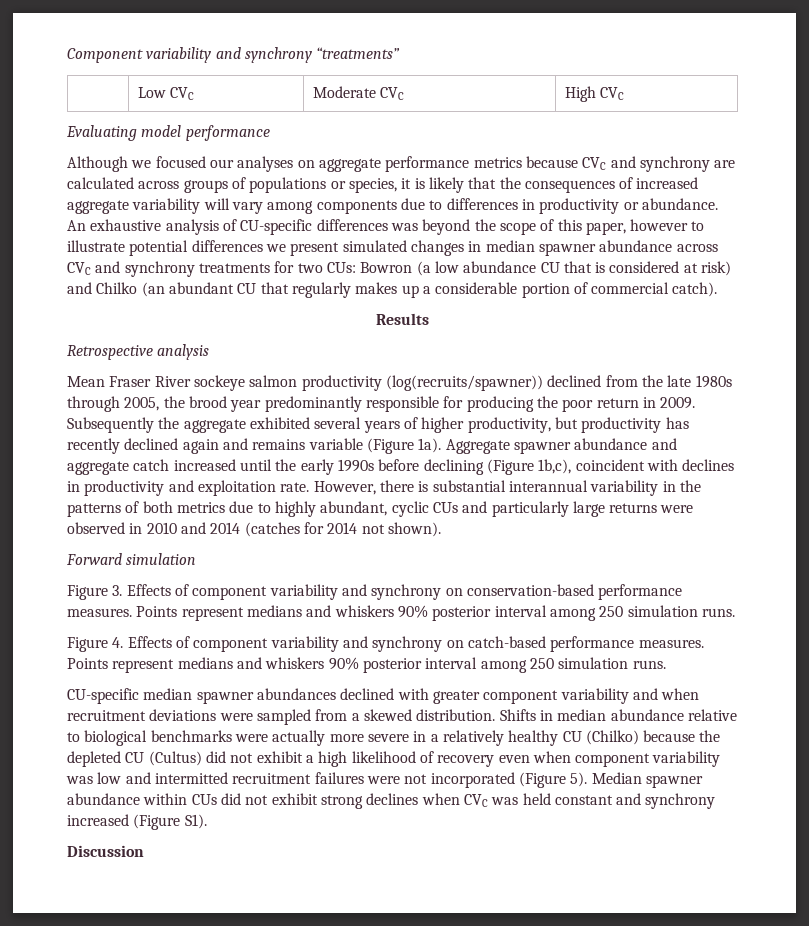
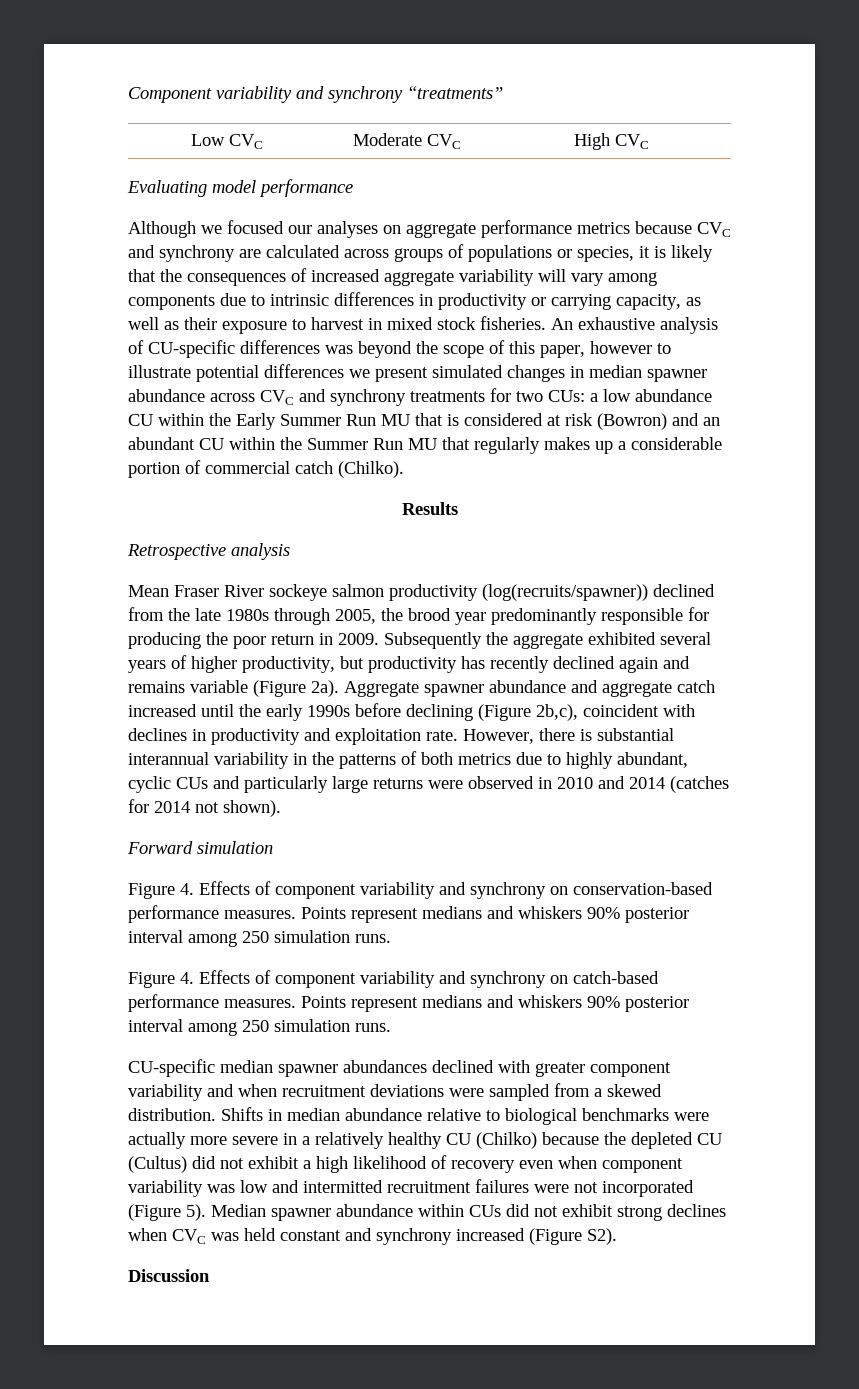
(443, 205) none -> [270,294,329,306] intrinsic
[641,198,718,210] abundance. -> [551,294,701,310] [128,316,546,334] carrying capacity, as well as their exposure to harvest in mixed stock fisheries.
[360,261,431,276] Bowron (a -> [590,393,598,402] a
[563,261,732,276] [67,282,257,297] that is considered at risk) and Chilko (an abundant CU -> [158,413,720,430] [128,437,437,450] within the Early Summer Run MU that is considered at risk (Bowron) and an abundant CU within the Summer Run MU
[672,282,718,297] catch). -> [295,461,404,478] catch (Chilko).
[418,438,442,453] 1a). -> [311,680,339,697] 2a).
[538,459,572,474] 1b,c), -> [536,704,578,721] 2b,c),
[112,585,123,596] 3. -> [180,883,194,895] 4.
[184,814,207,829] S1). -> [587,1228,617,1245] S2).

